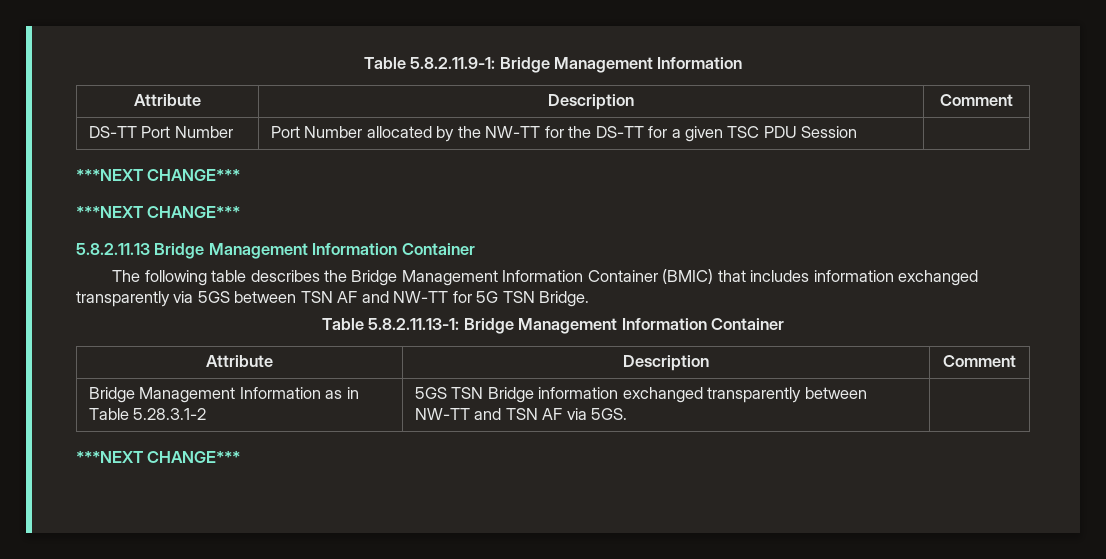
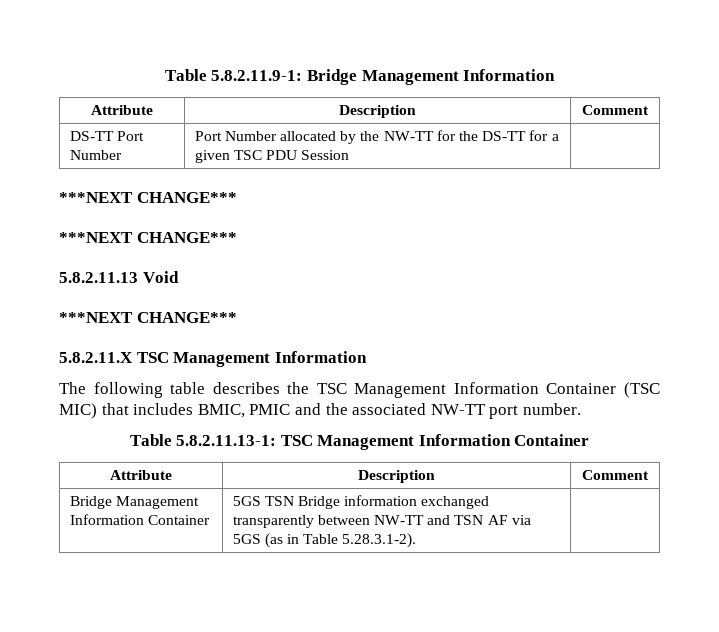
[154,243,475,259] Bridge Management Information Container -> [142,271,179,283] [59,312,237,323] [59,351,367,367] Void // ***NEXT CHANGE*** // 5.8.2.11.X TSC Management Information
[351,269,979,286] [76,291,590,307] Bridge Management Information Container (BMIC) that includes information exchanged transparently via 5GS between TSN AF and NW-TT for 5G TSN Bridge. -> [316,382,660,398] [59,403,581,419] TSC Management Information Container (TSC MIC) that includes BMIC, PMIC and the associated NW-TT port number.
[463,318,514,334] Bridge -> [280,435,313,446] TSC
[325,387,359,399] [88,408,207,420] as in Table 5.28.3.1-2 -> [147,515,210,525] Container
[591,408,628,420] [76,451,241,463] 5GS. | // ***NEXT CHANGE*** -> [232,533,417,548] 5GS (as in Table 5.28.3.1-2). |

